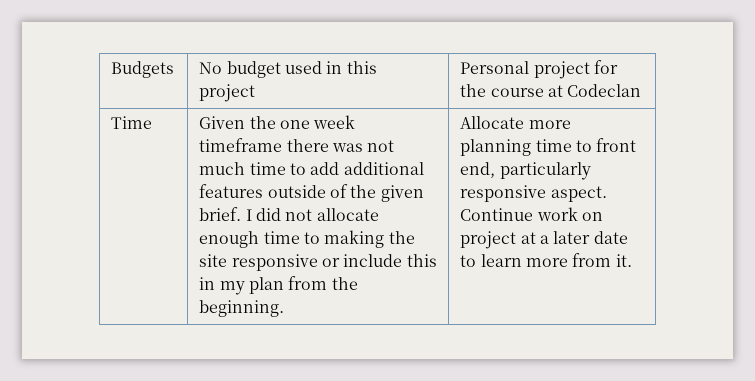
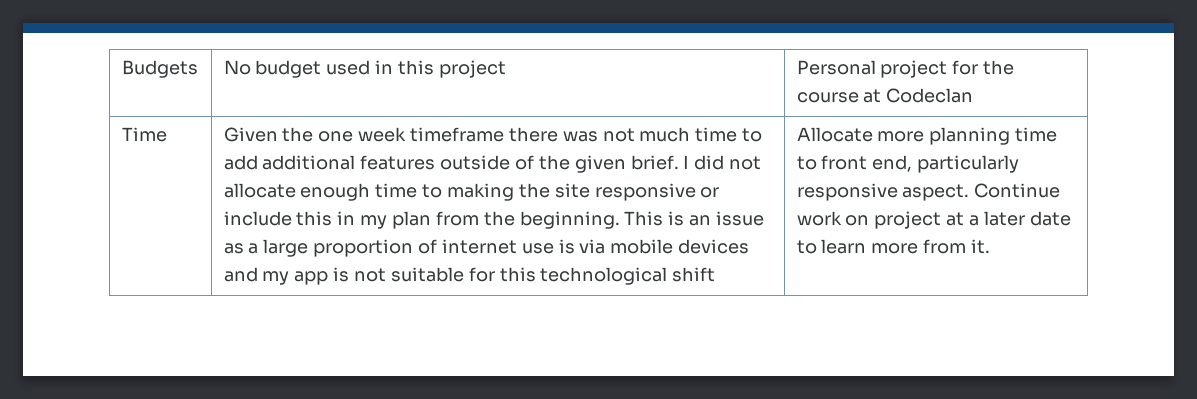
(285, 308) none -> [624,211,765,226] [223,239,750,257] [223,267,716,285] This is an issue as a large proportion of internet use is via mobile devices and my app is not suitable for this technological shift

